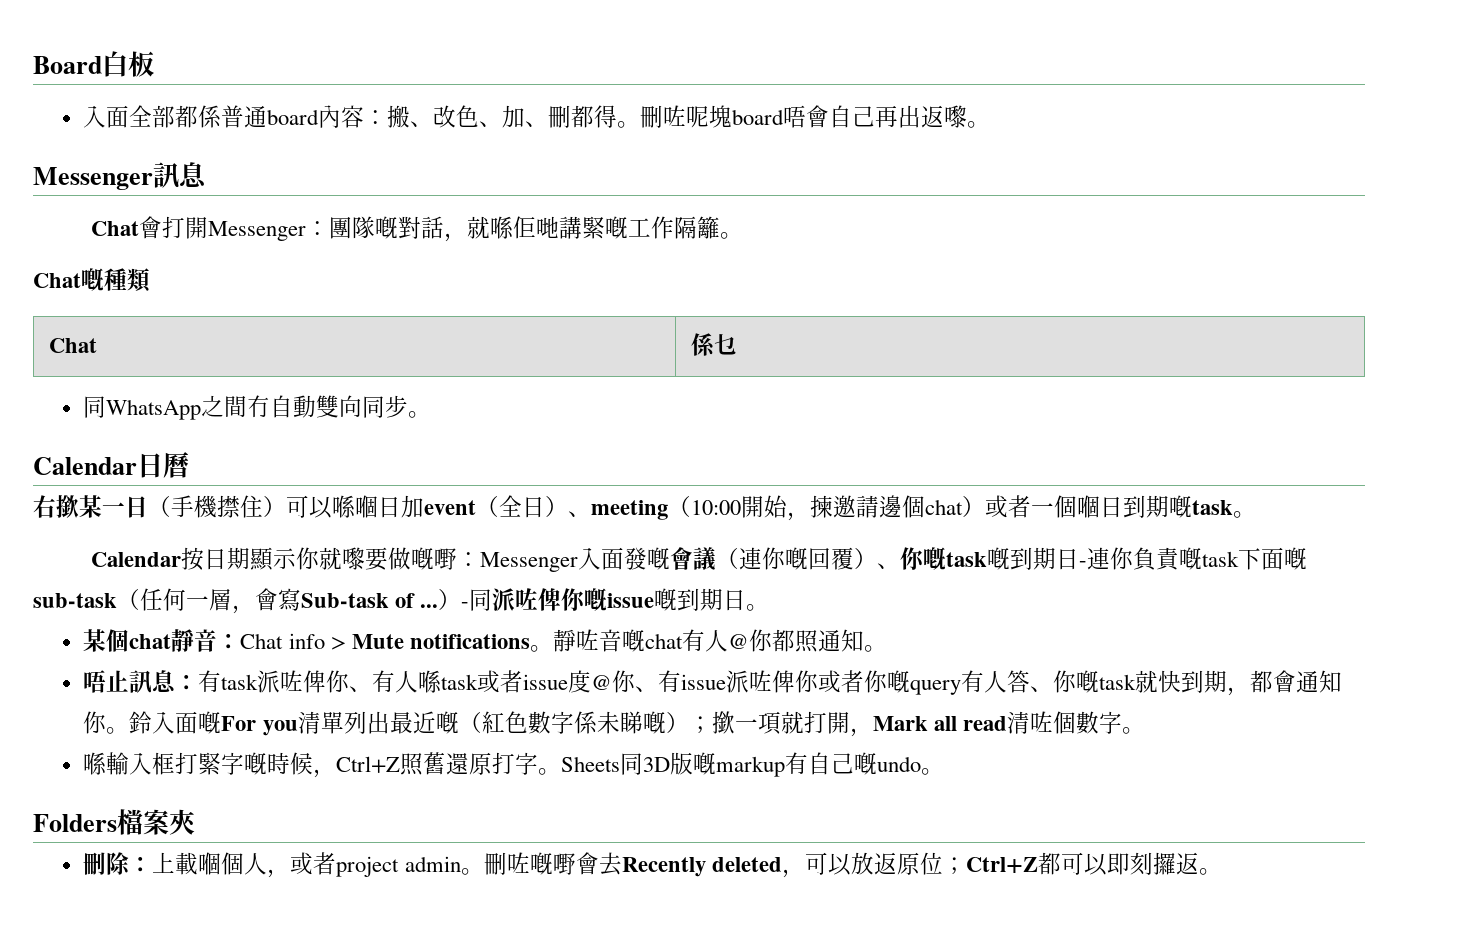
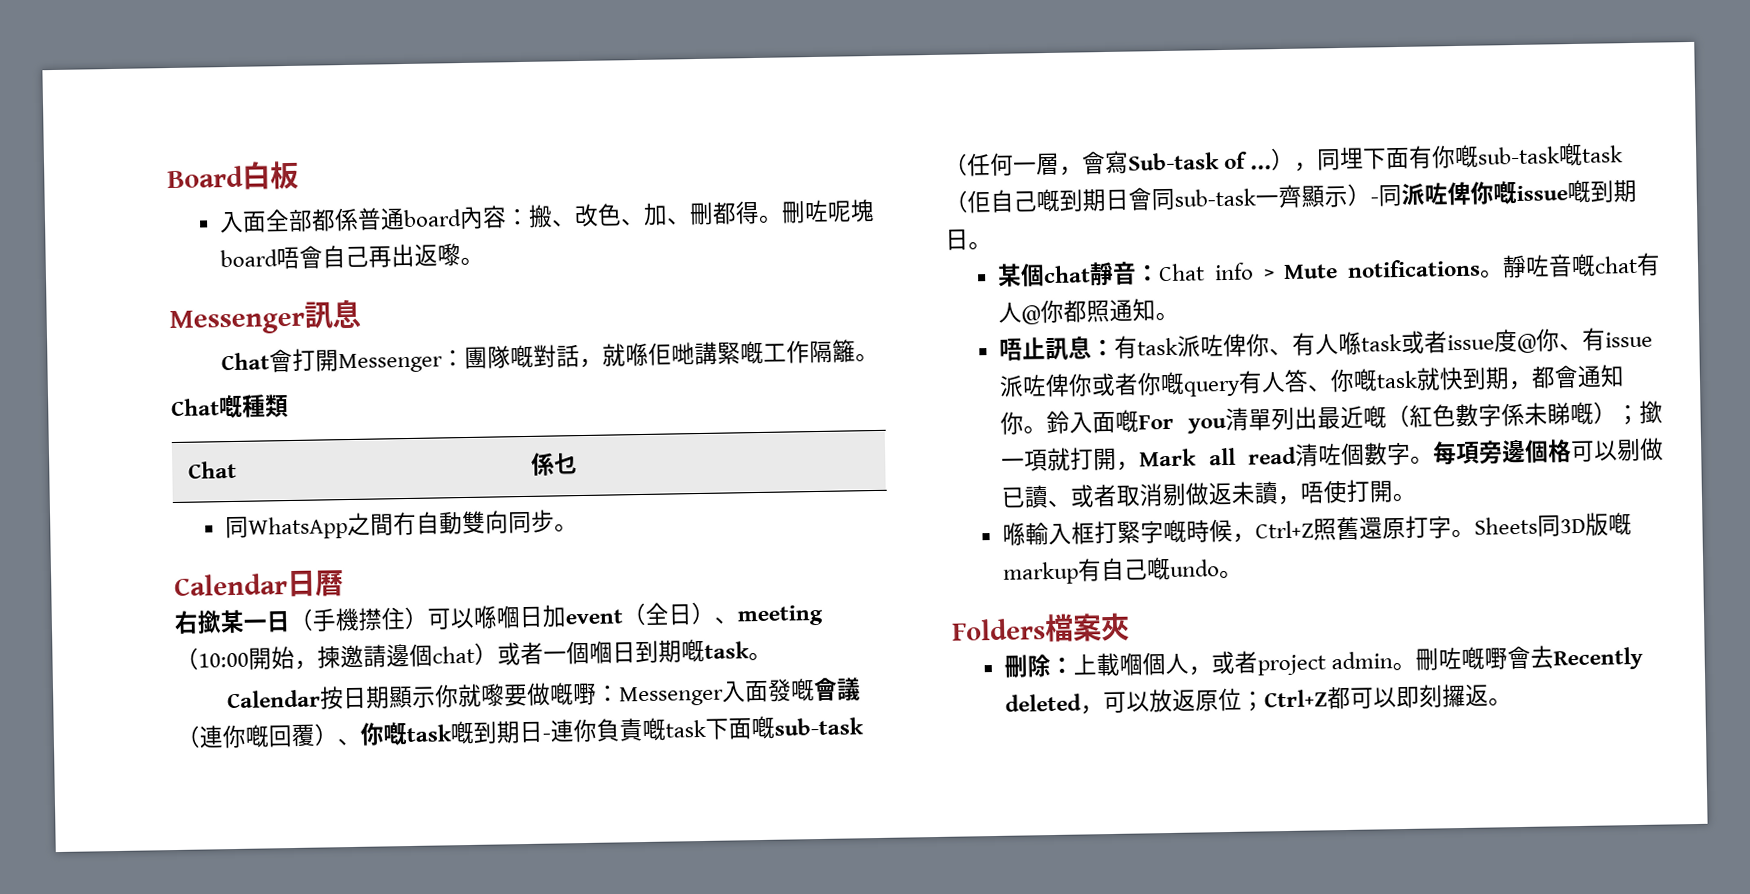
(462, 599) none -> [1294,142,1624,172] [944,183,1371,214] ，同埋下面有你嘅sub-task嘅task（佢自己嘅到期日會同sub-task一齊顯示）
(1145, 730) none -> [1432,437,1664,466] [1001,479,1417,509] 每項旁邊個格可以剔做已讀、或者取消剔做返未讀，唔使打開。

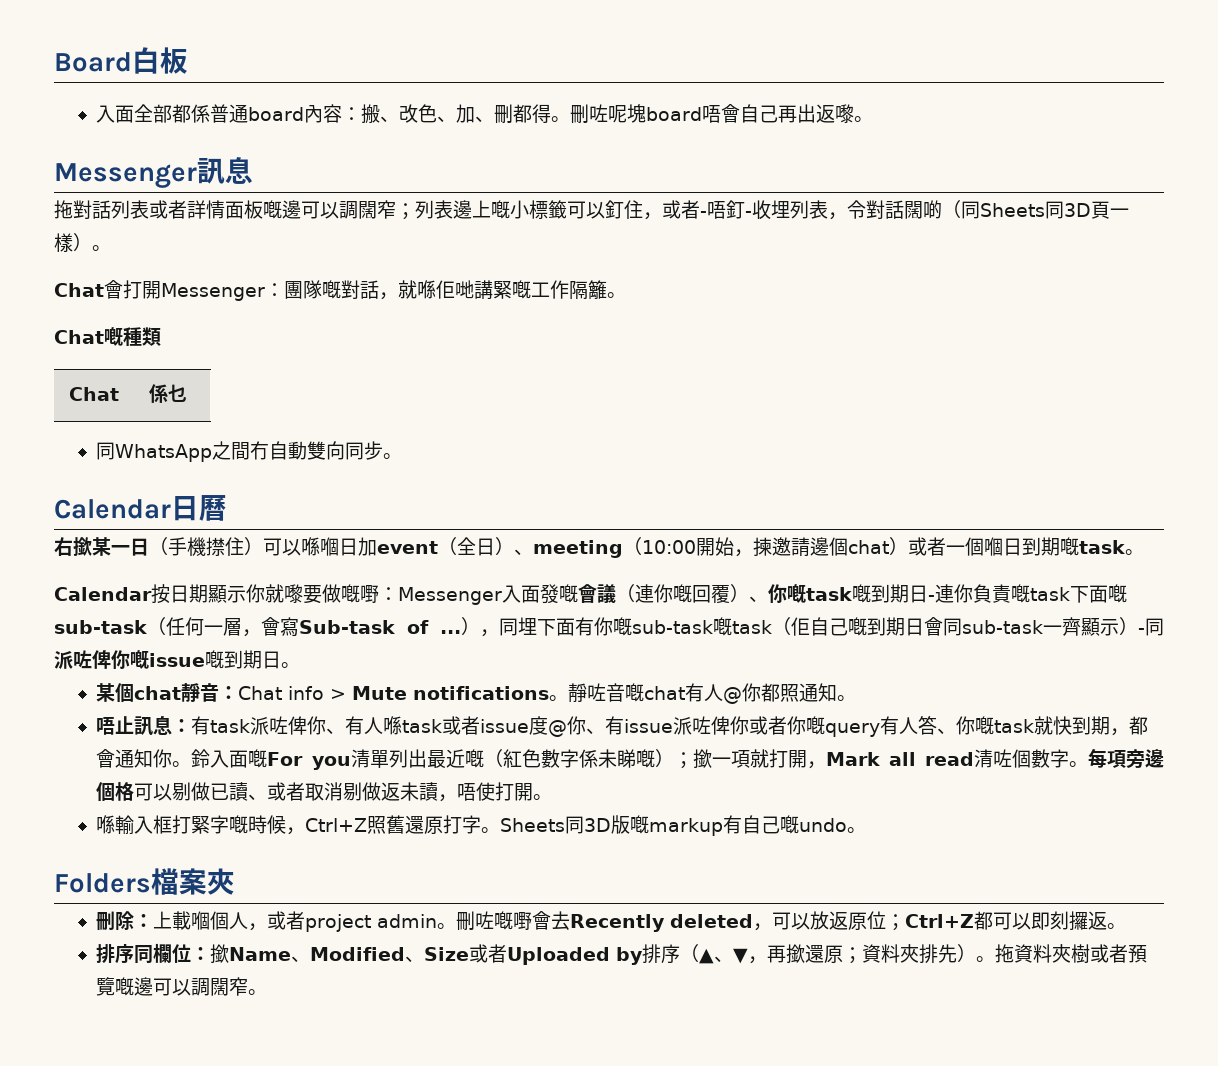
(361, 314) none -> [54,200,1129,220] [54,233,111,252] // 拖對話列表或者詳情面板嘅邊可以調闊窄；列表邊上嘅小標籤可以釘住，或者-唔釘-收埋列表，令對話闊啲（同Sheets同3D頁一樣）。
(1513, 701) none -> [96,943,1148,965] [96,977,268,996] // 排序同欄位：撳Name、Modified、Size或者Uploaded by排序（▲、▼，再撳還原；資料夾排先）。拖資料夾樹或者預覽嘅邊可以調闊窄。

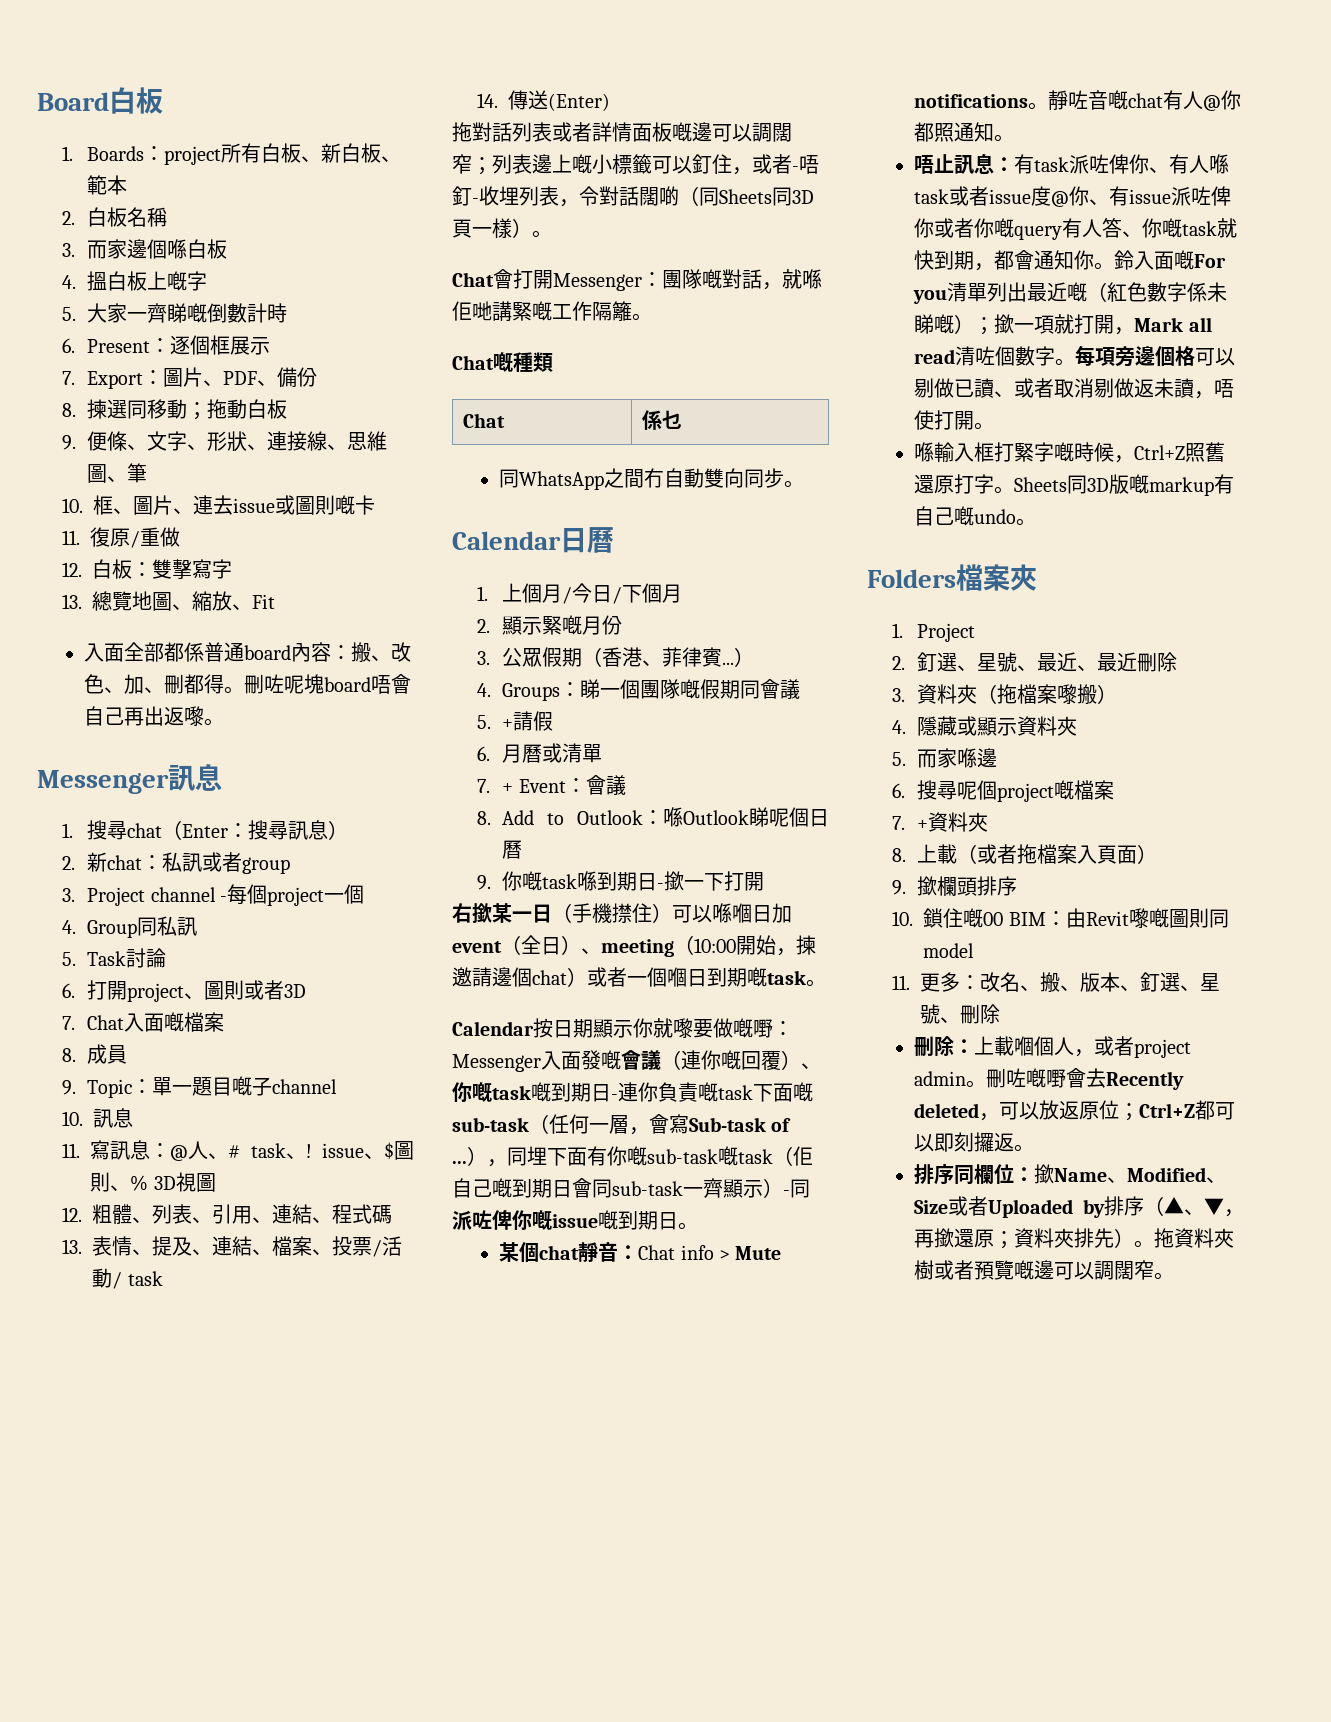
(188, 60) none -> [62,143,402,165] [87,175,128,195] [62,207,168,227] [62,239,228,259] [62,271,208,291] [62,303,288,323] [62,335,271,355] [62,367,318,389] [62,399,288,420] [62,431,388,452] [87,463,148,483] [62,495,376,515] [62,527,181,548] [62,559,233,580] [62,591,276,611] // 1. Boards：project所有白板、新白板、範本 // 2.白板名稱 // 3.而家邊個喺白板 // 4.搵白板上嘅字 // 5.大家一齊睇嘅倒數計時 // 6. Present：逐個框展示 // 7. Export：圖片、PDF、備份 // 8.揀選同移動；拖動白板 // 9.便條、文字、形狀、連接線、思維圖、筆 // 10.框、圖片、連去issue或圖則嘅卡 // 11.復原/重做 // 12.白板：雙擊寫字 // 13.總覽地圖、縮放、Fit
(253, 170) none -> [62,820,349,840] [62,852,291,874] [62,884,365,906] [62,916,198,938] [62,948,167,968] [62,980,307,1002] [62,1012,225,1032] [62,1044,128,1064] [62,1076,338,1098] [62,1108,134,1128] [62,1140,414,1161] [90,1172,216,1192] [62,1204,393,1224] [62,1236,403,1257] [92,1268,163,1289] [477,90,611,111] // 1.搜尋chat（Enter：搜尋訊息） // 2.新chat：私訊或者group // 3. Project channel -每個project一個 // 4. Group同私訊 // 5. Task討論 // 6.打開project、圖則或者3D // 7. Chat入面嘅檔案 // 8.成員 // 9. Topic：單一題目嘅子channel // 10.訊息 // 11.寫訊息：@人、# task、! issue、$圖則、% 3D視圖 // 12.粗體、列表、引用、連結、程式碼 // 13.表情、提及、連結、檔案、投票/活動/ task // 14.傳送(Enter)
(227, 508) none -> [477,583,683,604] [477,615,623,635] [477,647,755,667] [477,679,801,701] [477,711,554,731] [477,743,603,763] [477,775,626,795] [477,807,829,827] [502,840,523,859] [477,871,765,891] // 1.上個月/今日/下個月 // 2.顯示緊嘅月份 // 3.公眾假期（香港、菲律賓...） // 4. Groups：睇一個團隊嘅假期同會議 // 5. +請假 // 6.月曆或清單 // 7. + Event：會議 // 8. Add to Outlook：喺Outlook睇呢個日曆 // 9.你嘅task喺到期日-撳一下打開
(235, 881) none -> [892,623,976,642] [892,652,1178,672] [892,684,1118,704] [892,716,1078,736] [892,748,998,768] [892,780,1115,802] [892,812,989,832] [892,844,1158,864] [892,876,1018,896] [892,908,1229,928] [923,943,975,958] [892,972,1221,992] [920,1004,1001,1024] // 1. Project // 2.釘選、星號、最近、最近刪除 // 3.資料夾（拖檔案嚟搬） // 4.隱藏或顯示資料夾 // 5.而家喺邊 // 6.搜尋呢個project嘅檔案 // 7. +資料夾 // 8.上載（或者拖檔案入頁面） // 9.撳欄頭排序 // 10.鎖住嘅00 BIM：由Revit嚟嘅圖則同model // 11.更多：改名、搬、版本、釘選、星號、刪除

